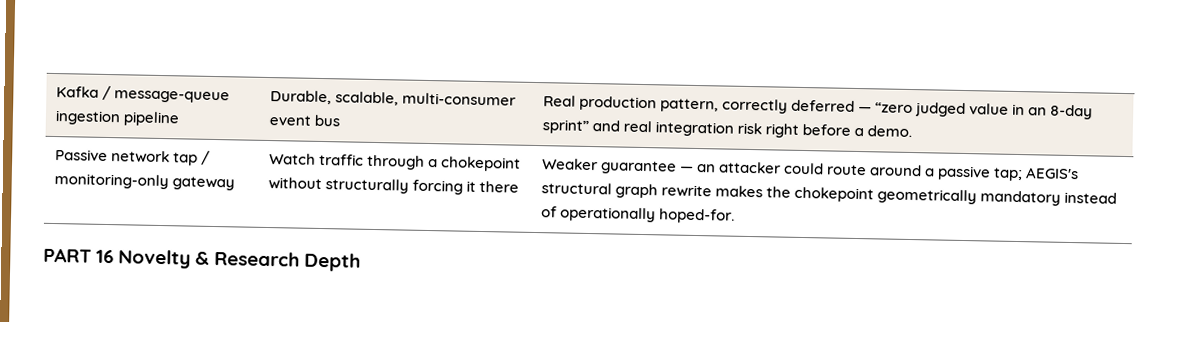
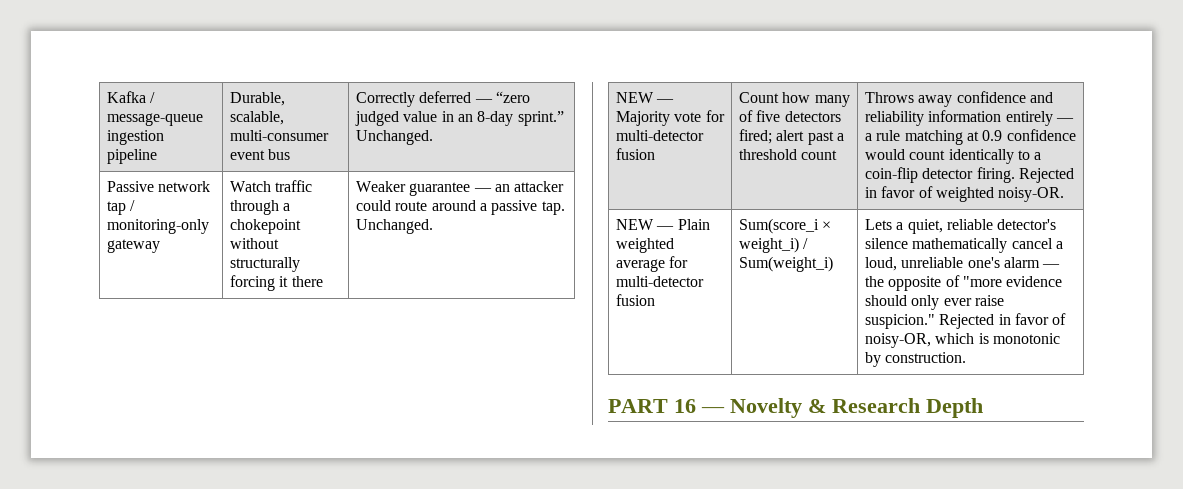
[542,95,788,114] Real production pattern, correctly -> [356,92,416,107] Correctly
[541,119,912,138] sprint” and real integration risk right before a demo. -> [517,111,564,126] [356,130,434,145] sprint.” Unchanged.
[993,167,1080,182] [540,182,1117,206] [540,206,735,224] tap; AEGIS's structural graph rewrite makes the chokepoint geometrically mandatory instead of operationally hoped-for. -> [541,201,565,215] [356,219,434,234] [616,92,675,103] [616,110,725,126] [616,130,705,141] [616,148,656,160] [739,92,850,107] [739,110,841,122] [739,129,845,145] [739,149,838,160] [865,91,1054,107] [865,110,1075,126] [865,129,1076,145] [865,149,1042,164] [865,167,1075,183] [865,186,1065,202] [616,219,710,230] [616,238,675,253] [616,256,689,272] [616,276,705,287] [616,294,656,306] [739,218,832,234] [739,237,809,253] [739,256,834,272] [865,219,1057,234] [865,238,1064,253] [865,257,1061,271] [865,275,1063,291] [865,295,1005,310] [865,313,1067,329] [865,333,1061,348] [865,352,967,367] tap. Unchanged. // NEW — Majority vote for multi-detector fusion | Count how many of five detectors fired; alert past a threshold count | Throws away confidence and reliability information entirely — a rule matching at 0.9 confidence would count identically to a coin-flip detector firing. Rejected in favor of weighted noisy-OR. // NEW — Plain weighted average for multi-detector fusion | Sum(score_i × weight_i) / Sum(weight_i) | Lets a quiet, reliable detector's silence mathematically cancel a loud, unreliable one's alarm — the opposite of "more evidence should only ever raise suspicion." Rejected in favor of noisy-OR, which is monotonic by construction.
(115, 256) none -> [701,407,725,413] —

